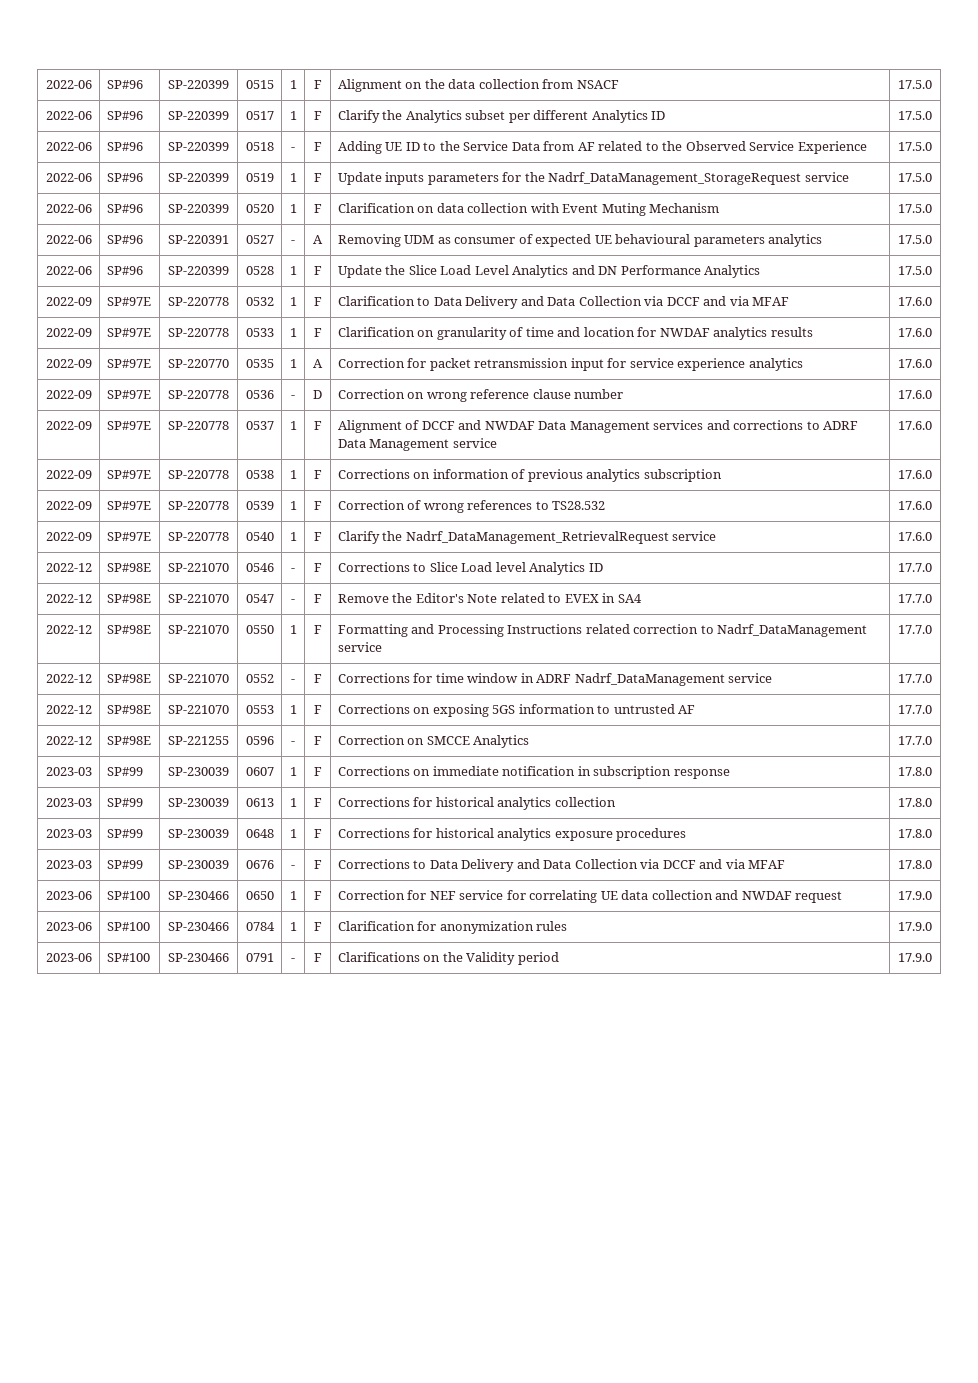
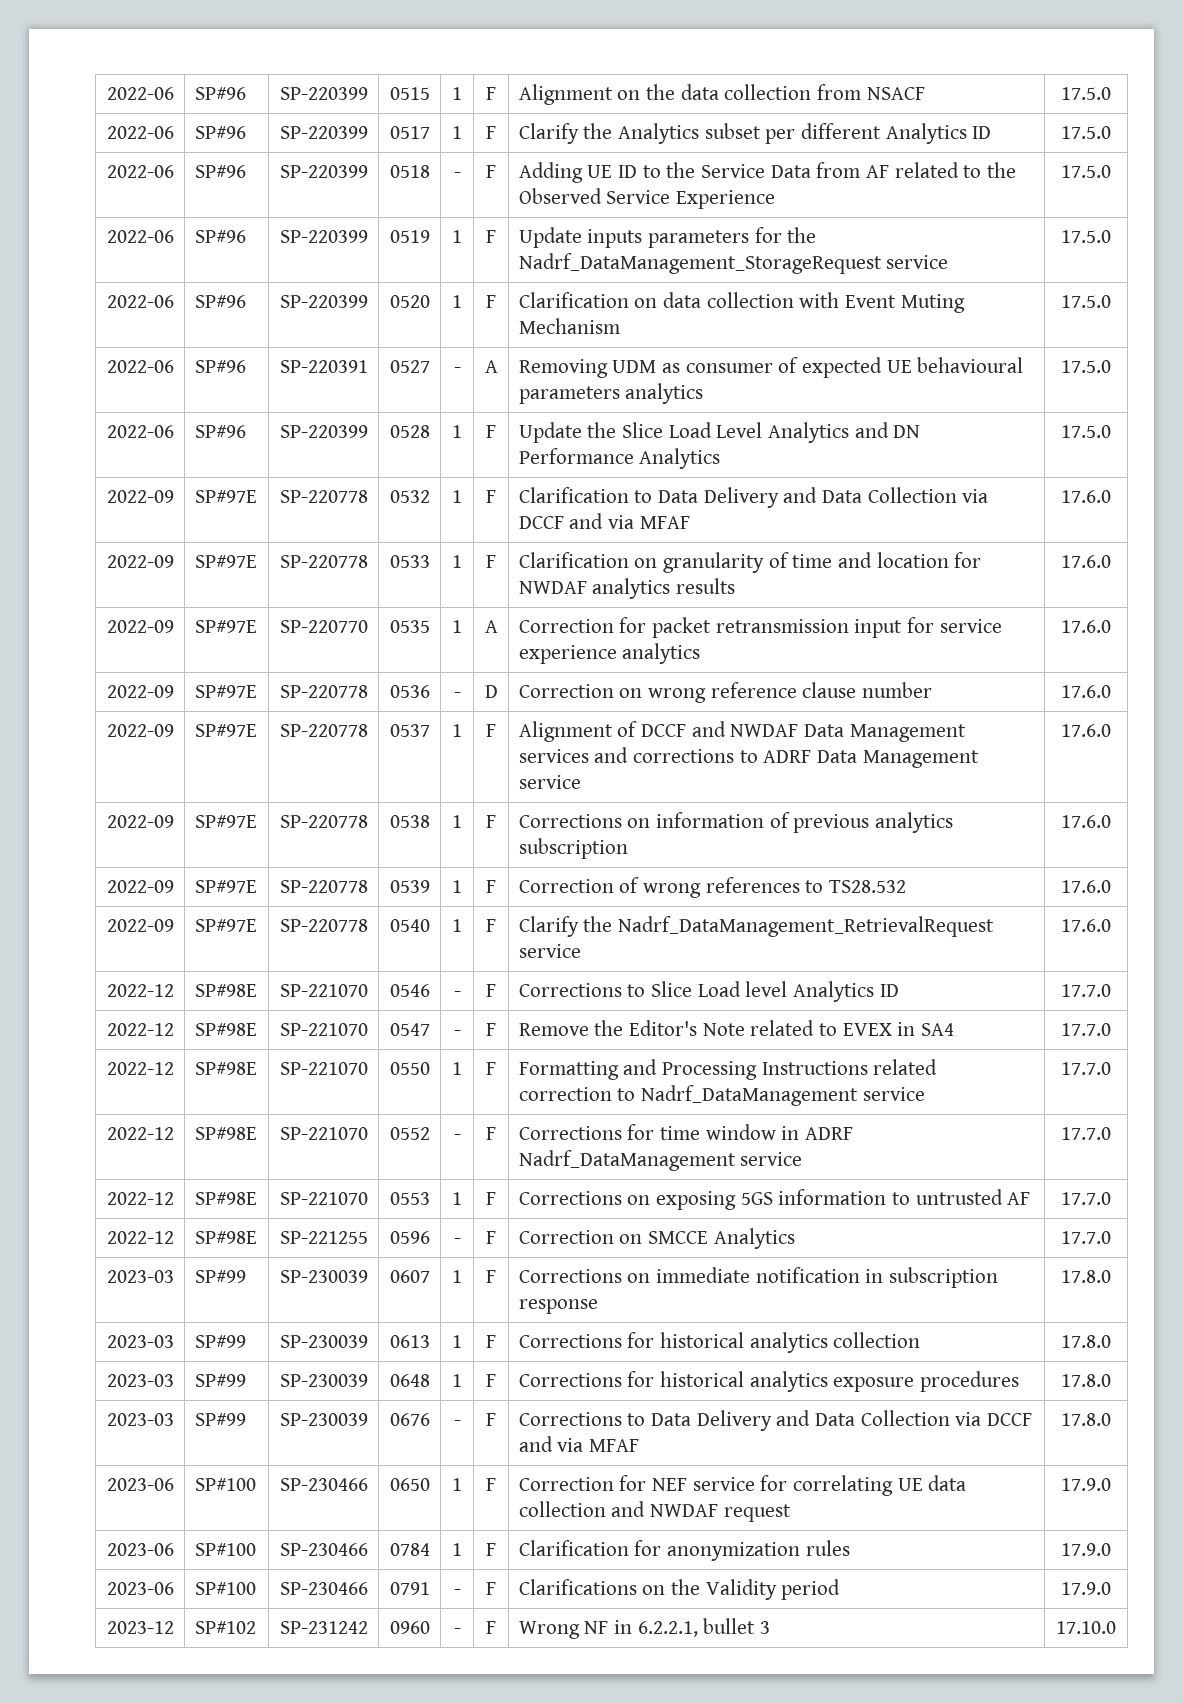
(932, 957) none -> [106,1621,174,1634] [194,1621,256,1634] [279,1621,368,1634] [389,1621,430,1634] [453,1628,461,1634] [486,1621,496,1634] [518,1618,770,1639] [1056,1621,1116,1634] // 2023-12 | SP#102 | SP-231242 | 0960 | - | F | Wrong NF in 6.2.2.1, bullet 3 | 17.10.0

